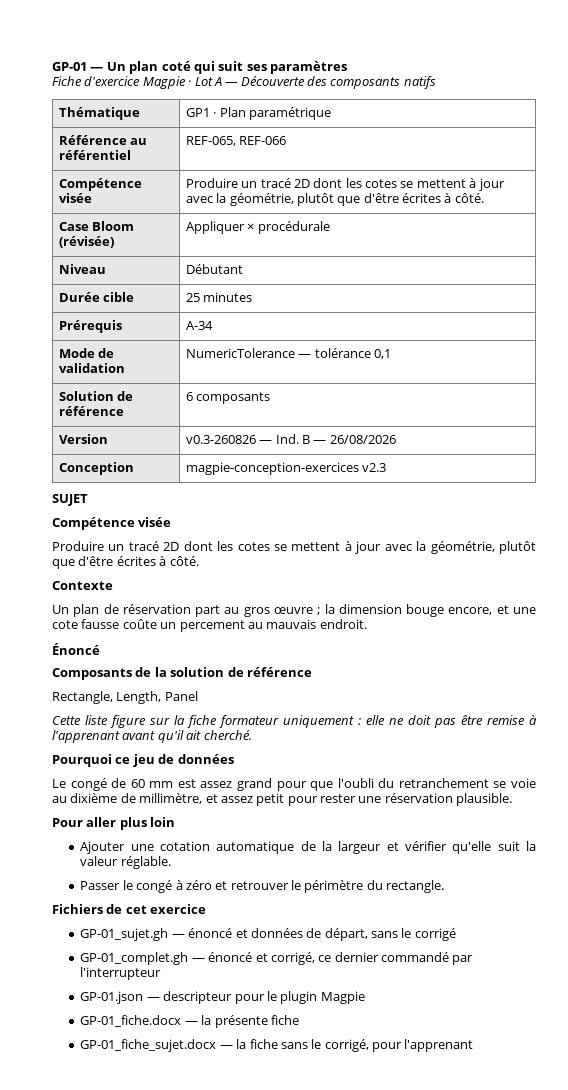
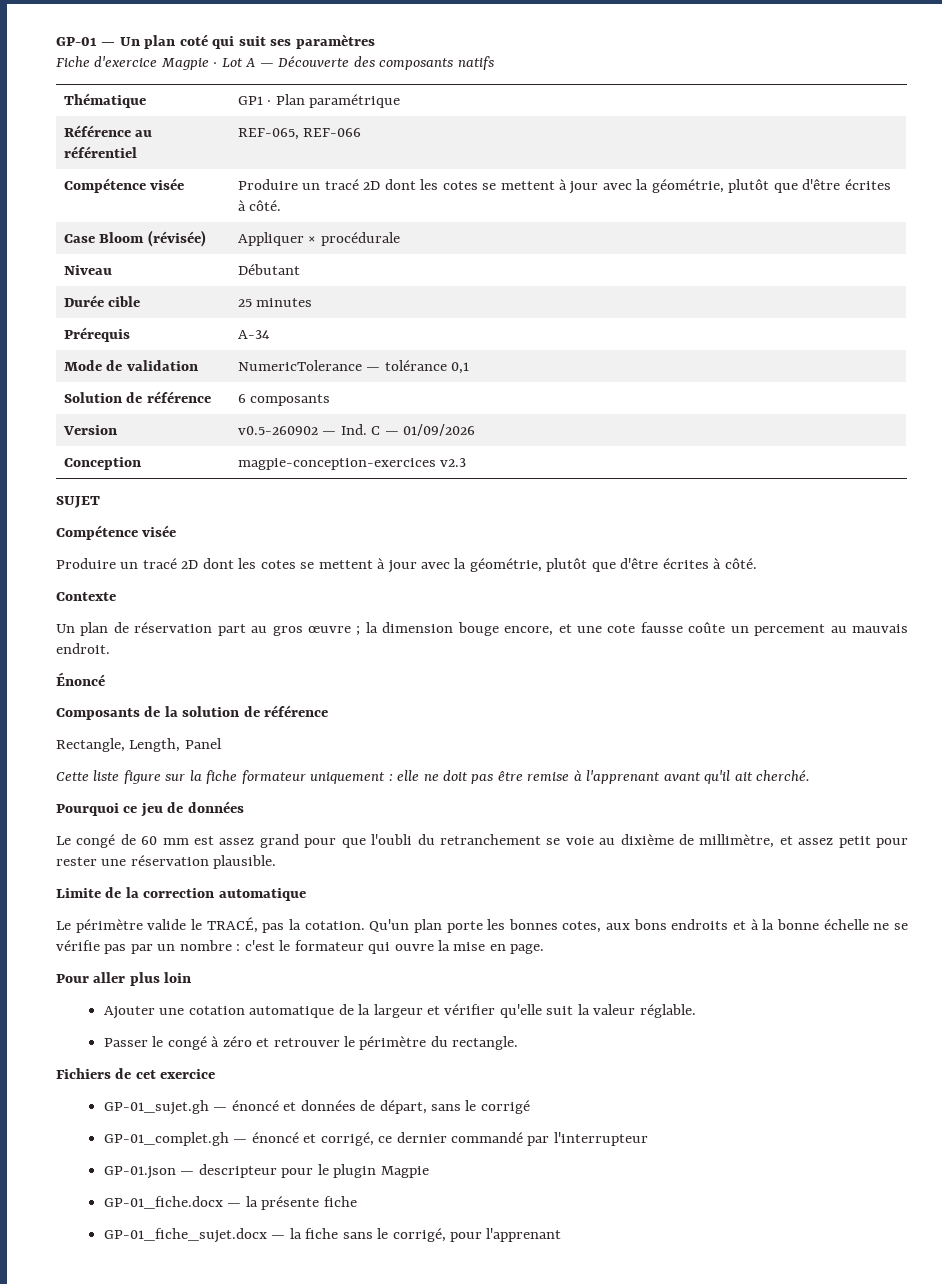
[185,435,256,444] v0.3-260826 -> [237,426,318,435] v0.5-260902
[301,435,396,444] B — 26/08/2026 -> [371,424,476,436] C — 01/09/2026
(513, 799) none -> [56,887,306,901] [56,917,909,933] [56,940,545,954] // Limite de la correction automatique // Le périmètre valide le TRACÉ, pas la cotation. Qu'un plan porte les bonnes cotes, aux bons endroits et à la bonne échelle ne se vérifie pas par un nombre : c'est le formateur qui ouvre la mise en page.

